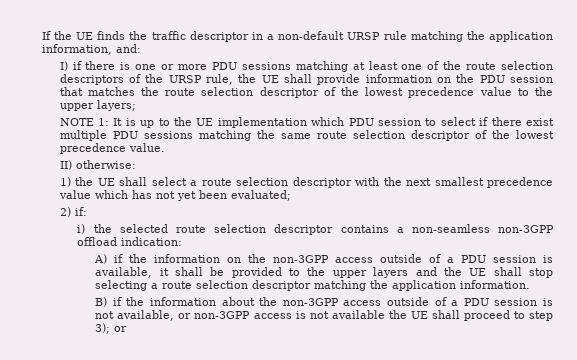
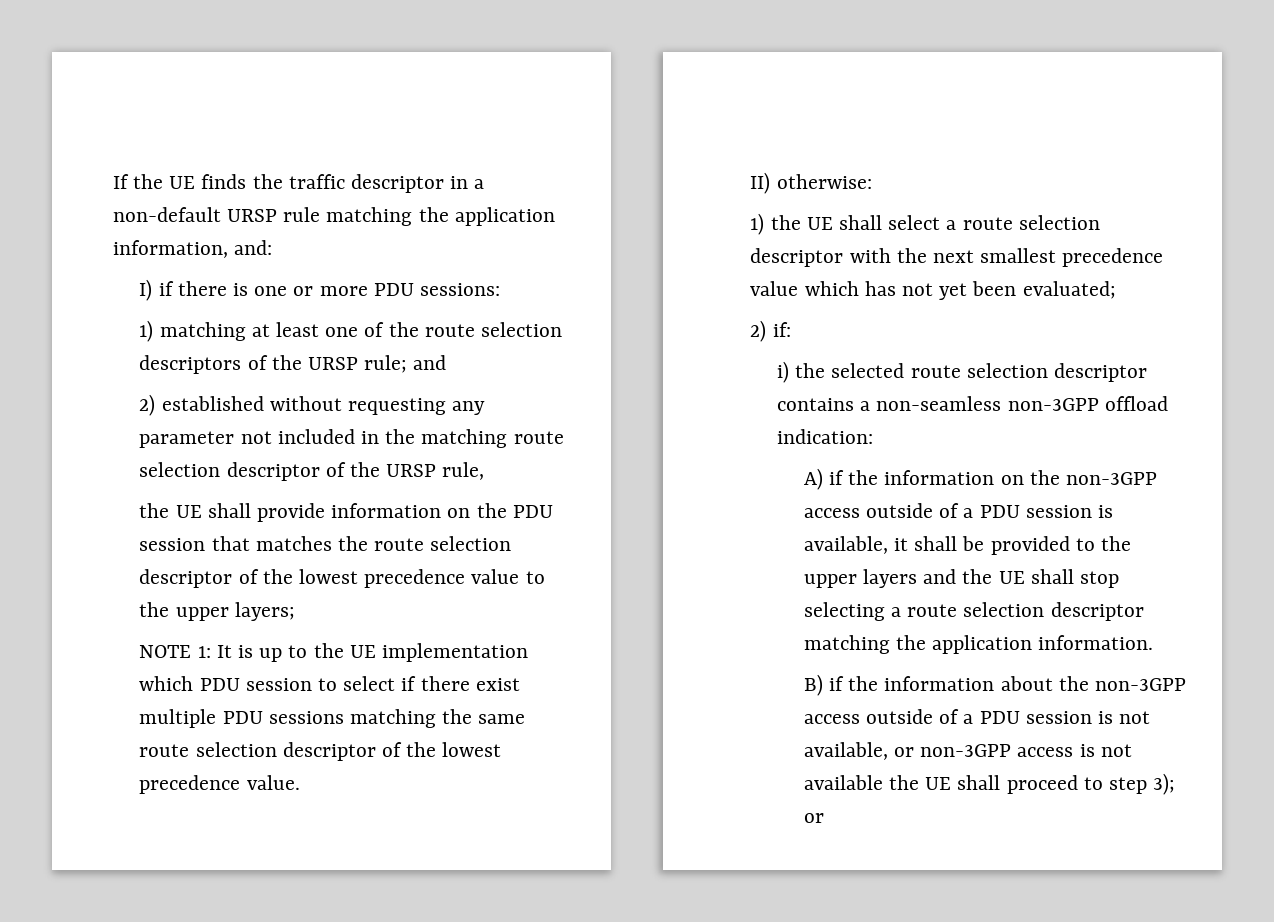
[241,62,291,70] sessions -> [420,283,501,296] [139,320,154,342] sessions: // 1)
(202, 79) none -> [364,355,447,373] [139,394,486,416] [139,429,564,448] [139,462,437,481] rule; and // 2) established without requesting any parameter not included in the matching route selection descriptor of the URSP
(233, 79) none -> (485, 471) //

